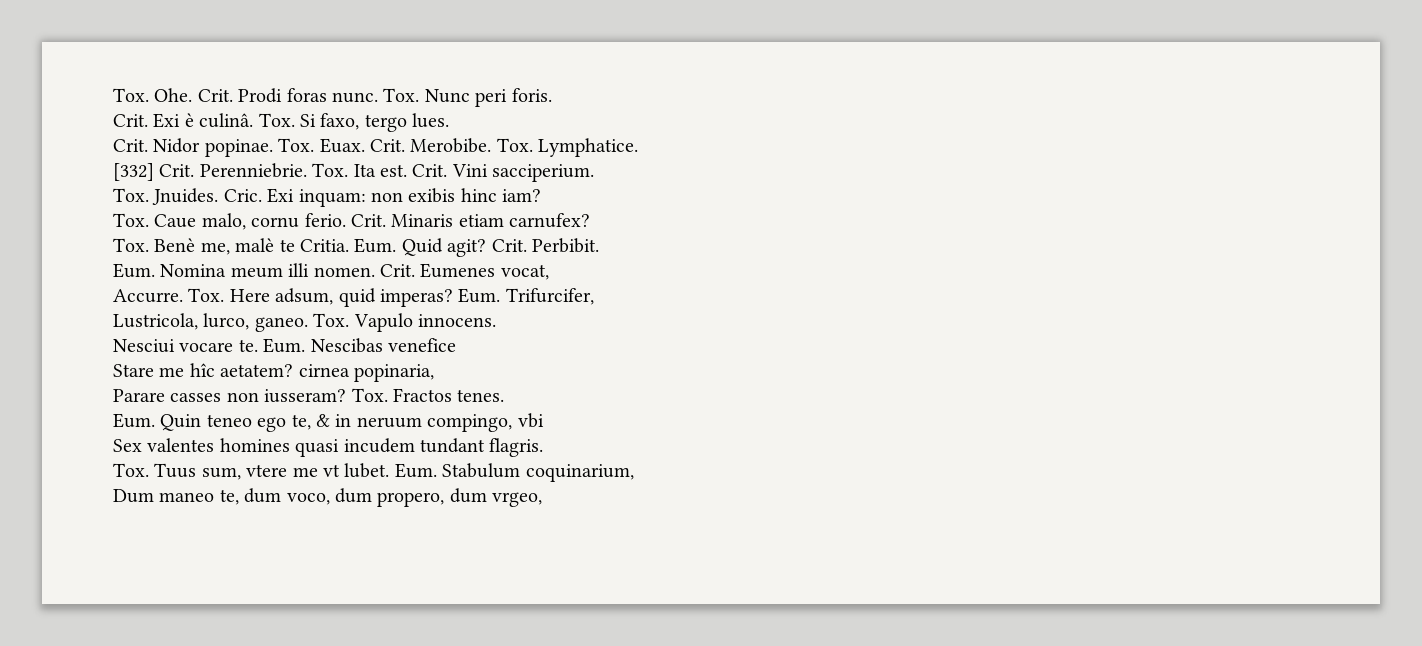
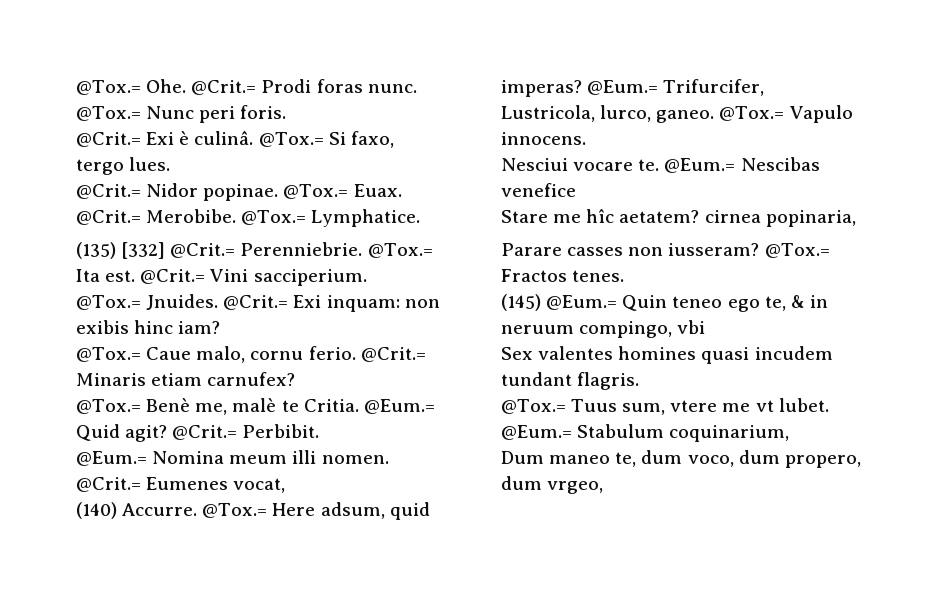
[113,88,233,102] Tox. Ohe. Crit. -> [76,79,257,95] @Tox.= Ohe. @Crit.=
[383,88,420,102] Tox. -> [76,106,141,121] @Tox.=
[113,114,148,127] Crit. -> [76,132,141,147] @Crit.=
[258,113,295,127] Tox. -> [258,132,324,147] @Tox.=
[113,139,148,152] Crit. -> [76,184,141,199] @Crit.=
[278,138,639,157] [113,163,349,181] Tox. Euax. Crit. Merobibe. Tox. Lymphatice. // [332] Crit. Perenniebrie. Tox. -> [283,184,402,199] [76,209,421,227] [76,242,433,259] @Tox.= Euax. @Crit.= Merobibe. @Tox.= Lymphatice. // (135) [332] @Crit.= Perenniebrie. @Tox.=
[412,164,448,177] Crit. -> [140,269,206,284] @Crit.=
[113,188,262,205] Tox. Jnuides. Cric. -> [76,294,289,310] @Tox.= Jnuides. @Crit.=
[113,213,149,227] Tox. -> [76,347,141,362] @Tox.=
[351,214,386,227] Crit. -> [360,347,426,362] @Crit.=
[113,238,149,252] Tox. -> [76,399,141,414] @Tox.=
[354,238,397,253] Eum. -> [363,399,435,414] @Eum.=
[491,239,527,252] Crit. -> [172,425,238,440] @Crit.=
[113,263,155,278] Eum. -> [76,451,147,466] @Eum.=
[380,264,415,277] Crit. -> [76,477,141,492] @Crit.=
[113,288,225,303] Accurre. Tox. -> [76,502,268,519] (140) Accurre. @Tox.=
[458,288,501,303] Eum. -> [587,80,659,95] @Eum.=
[313,313,350,327] Tox. -> [719,106,785,121] @Tox.=
[263,338,306,353] Eum. -> [664,158,736,173] @Eum.=
[351,388,388,402] Tox. -> [764,243,830,258] @Tox.=
[113,413,155,428] Eum. -> [501,294,618,311] (145) @Eum.=
[113,463,149,477] Tox. -> [501,399,566,414] @Tox.=
[394,463,437,478] Eum. -> [501,425,572,440] @Eum.=

